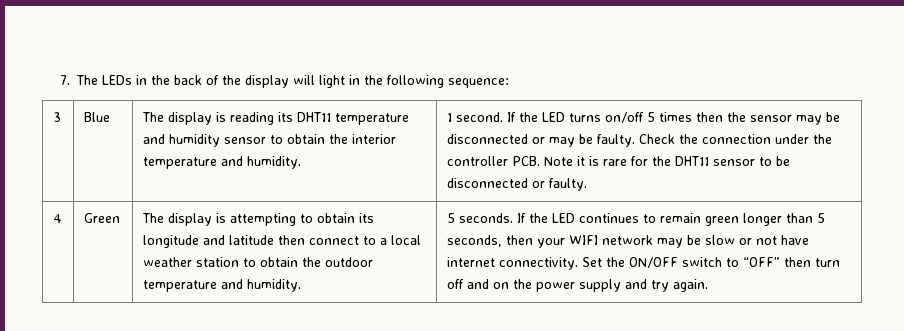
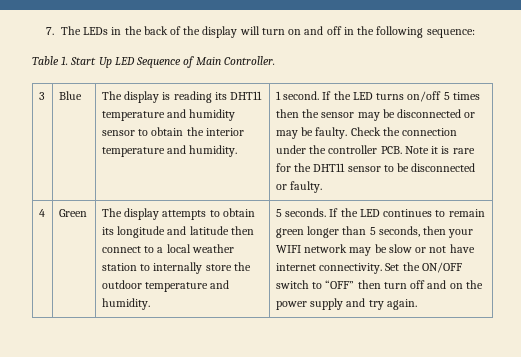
[319,75,346,88] light -> [261,26,342,35] turn on and off
(510, 83) none -> [32,56,275,68] // Table 1. Start Up LED Sequence of Main Controller.
[215,213,296,226] is attempting -> [162,210,207,220] attempts
[259,257,298,267] obtain -> [153,262,232,274] internally store

